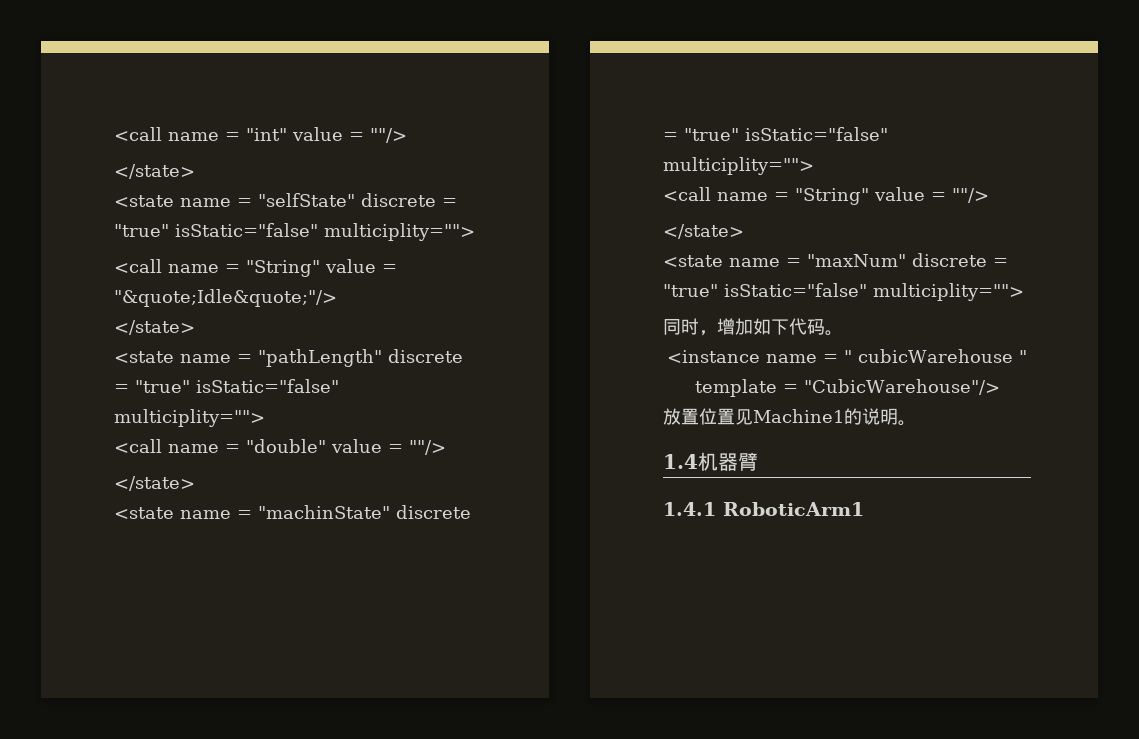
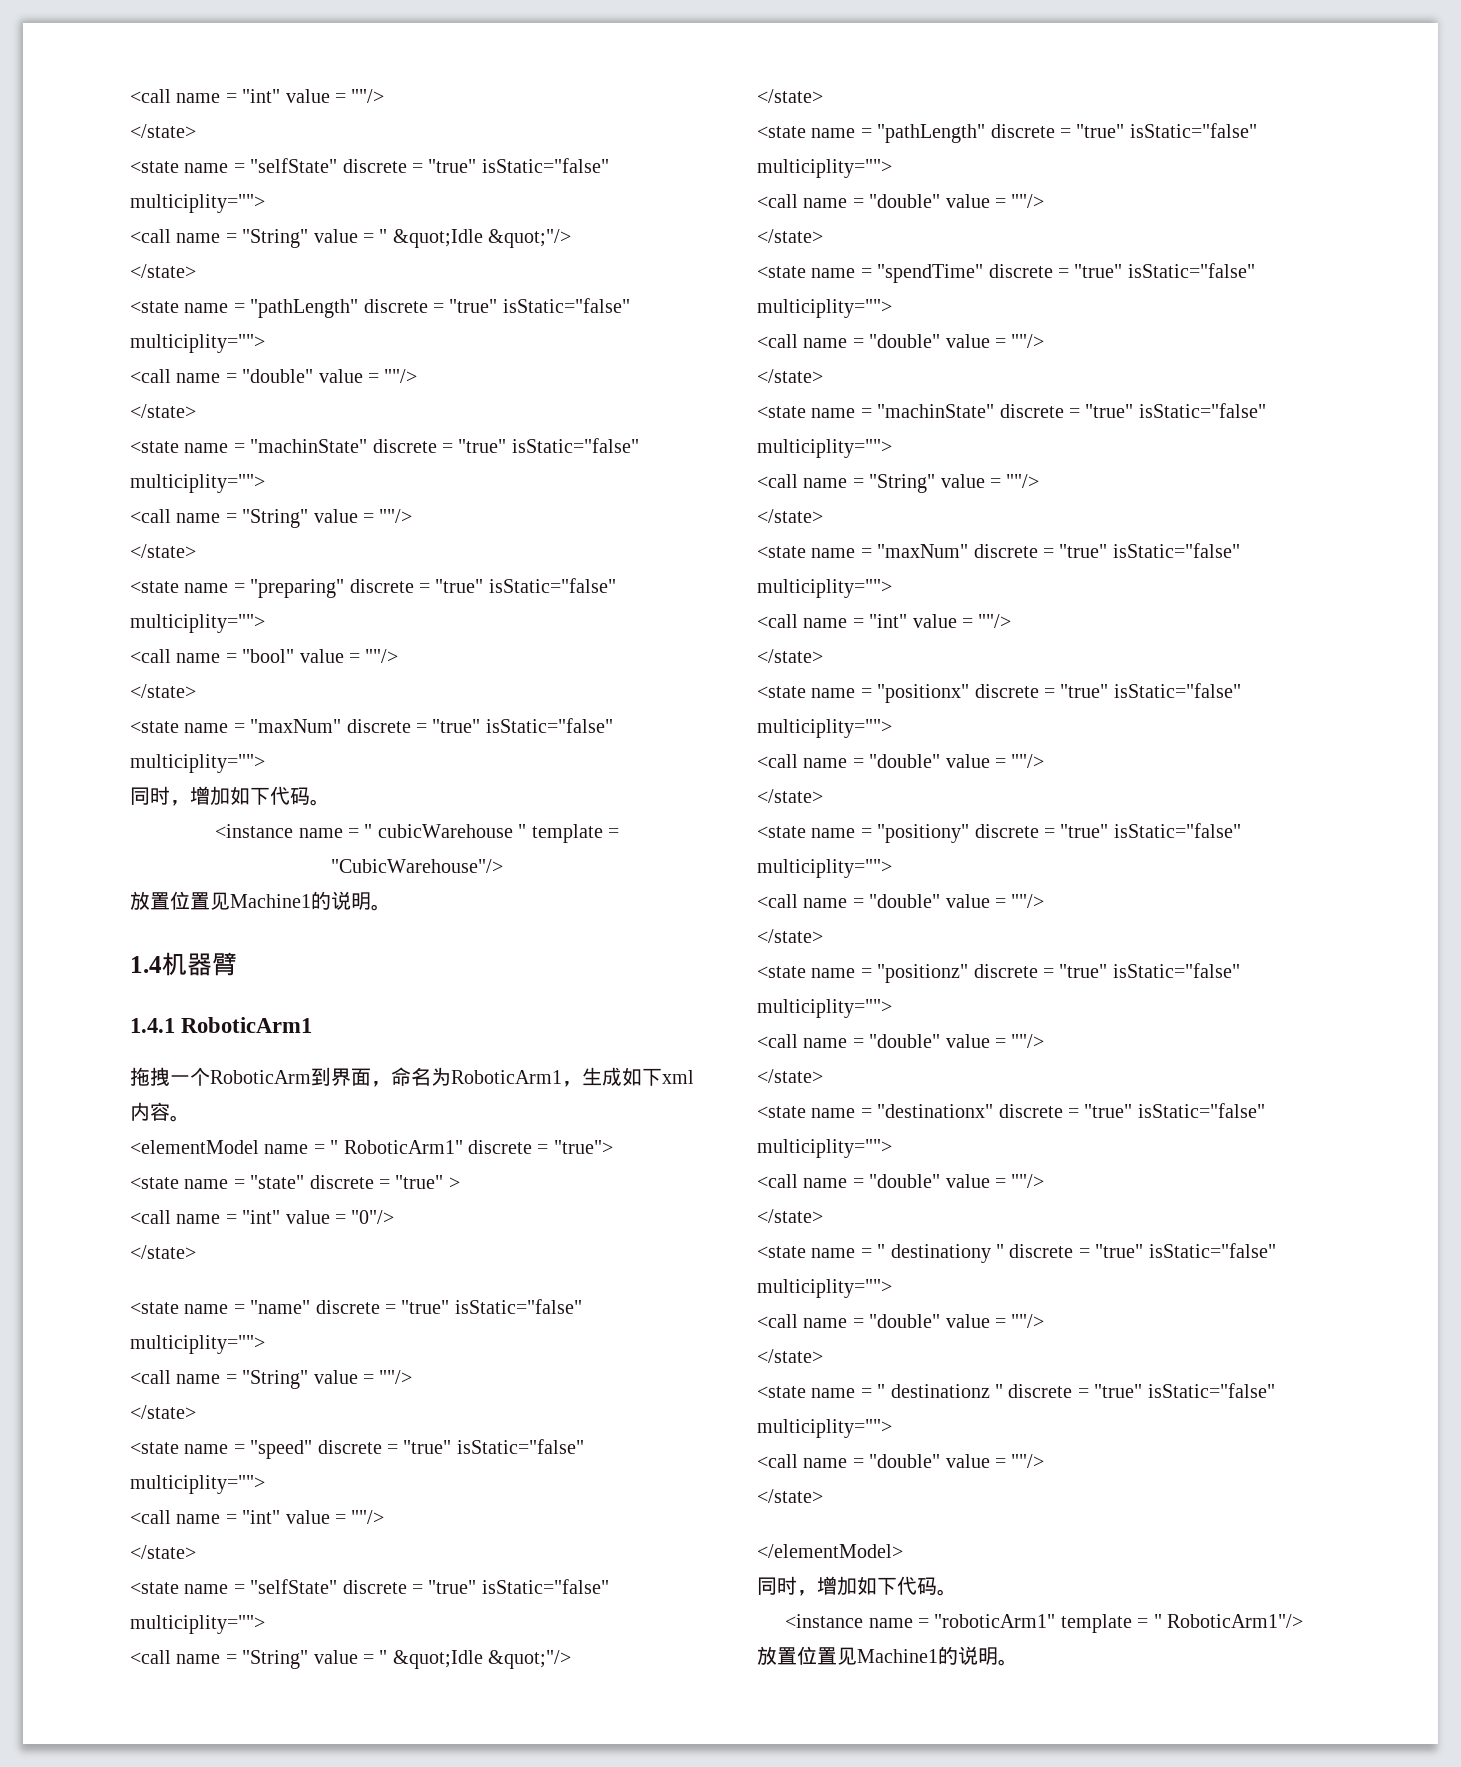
[114,289,337,307] "&quote;Idle&quote;"/> -> [379,229,572,248] " &quot;Idle &quot;"/>
(744, 231) none -> [130,578,616,598] [130,614,265,633] [130,649,399,663] [130,684,196,698] // <state name = "preparing" discrete = "true" isStatic="false" multiciplity=""> // <call name = "bool" value = ""/> // </state>
(864, 509) none -> [130,1067,694,1087] [130,1102,190,1122] [130,1140,613,1154] [130,1175,460,1189] [130,1210,395,1224] [130,1245,196,1259] [130,1299,582,1314] [130,1335,265,1354] [130,1370,413,1389] [130,1405,196,1419] [130,1439,584,1459] [130,1475,265,1494] [130,1510,385,1524] [130,1545,196,1559] [130,1579,609,1594] [130,1615,265,1634] [130,1650,572,1669] [757,89,823,103] [757,123,1257,143] [757,159,892,178] [757,194,1045,208] [757,229,823,243] [757,263,1255,283] [757,299,892,318] [757,334,1045,348] [757,369,823,383] [757,403,1266,418] [757,439,892,458] [757,474,1040,493] [757,509,823,523] [757,543,1240,558] [757,579,892,598] [757,614,1012,628] [757,649,823,663] [757,683,1241,703] [757,719,892,738] [757,754,1045,768] [757,789,823,803] [757,823,1241,843] [757,859,892,878] [757,894,1045,908] [757,929,823,943] [757,963,1240,983] [757,999,892,1018] [757,1034,1045,1048] [757,1069,823,1083] [757,1103,1265,1118] [757,1139,892,1158] [757,1174,1045,1188] [757,1209,823,1223] [757,1243,1276,1263] [757,1279,892,1298] [757,1314,1045,1328] [757,1349,823,1363] [757,1383,1275,1398] [757,1419,892,1438] [757,1454,1045,1468] [757,1489,823,1503] [757,1544,903,1558] [757,1576,957,1596] [785,1614,1303,1633] [757,1646,1018,1666] // 拖拽一个RoboticArm到界面，命名为RoboticArm1，生成如下xml内容。 // <elementModel name = " RoboticArm1" discrete = "true"> // <state name = "state" discrete = "true" > // <call name = "int" value = "0"/> // </state> // <state name = "name" discrete = "true" isStatic="false" multiciplity=""> // <call name = "String" value = ""/> // </state> // <state name = "speed" discrete = "true" isStatic="false" multiciplity=""> // <call name = "int" value = ""/> // </state> // <state name = "selfState" discrete = "true" isStatic="false" multiciplity=""> // <call name = "String" value = " &quot;Idle &quot;"/> // </state> // <state name = "pathLength" discrete = "true" isStatic="false" multiciplity=""> // <call name = "double" value = ""/> // </state> // <state name = "spendTime" discrete = "true" isStatic="false" multiciplity=""> // <call name = "double" value = ""/> // </state> // <state name = "machinState" discrete = "true" isStatic="false" multiciplity=""> // <call name = "String" value = ""/> // </state> // <state name = "maxNum" discrete = "true" isStatic="false" multiciplity=""> // <call name = "int" value = ""/> // </state> // <state name = "positionx" discrete = "true" isStatic="false" multiciplity=""> // <call name = "double" value = ""/> // </state> // <state name = "positiony" discrete = "true" isStatic="false" multiciplity=""> // <call name = "double" value = ""/> // </state> // <state name = "positionz" discrete = "true" isStatic="false" multiciplity=""> // <call name = "double" value = ""/> // </state> // <state name = "destinationx" discrete = "true" isStatic="false" multiciplity=""> // <call name = "double" value = ""/> // </state> // <state name = " destinationy " discrete = "true" isStatic="false" multiciplity=""> // <call name = "double" value = ""/> // </state> // <state name = " destinationz " discrete = "true" isStatic="false" multiciplity=""> // <call name = "double" value = ""/> // </state> // </elementModel> // 同时，增加如下代码。 // <instance name = "roboticArm1" template = " RoboticArm1"/> // 放置位置见Machine1的说明。

